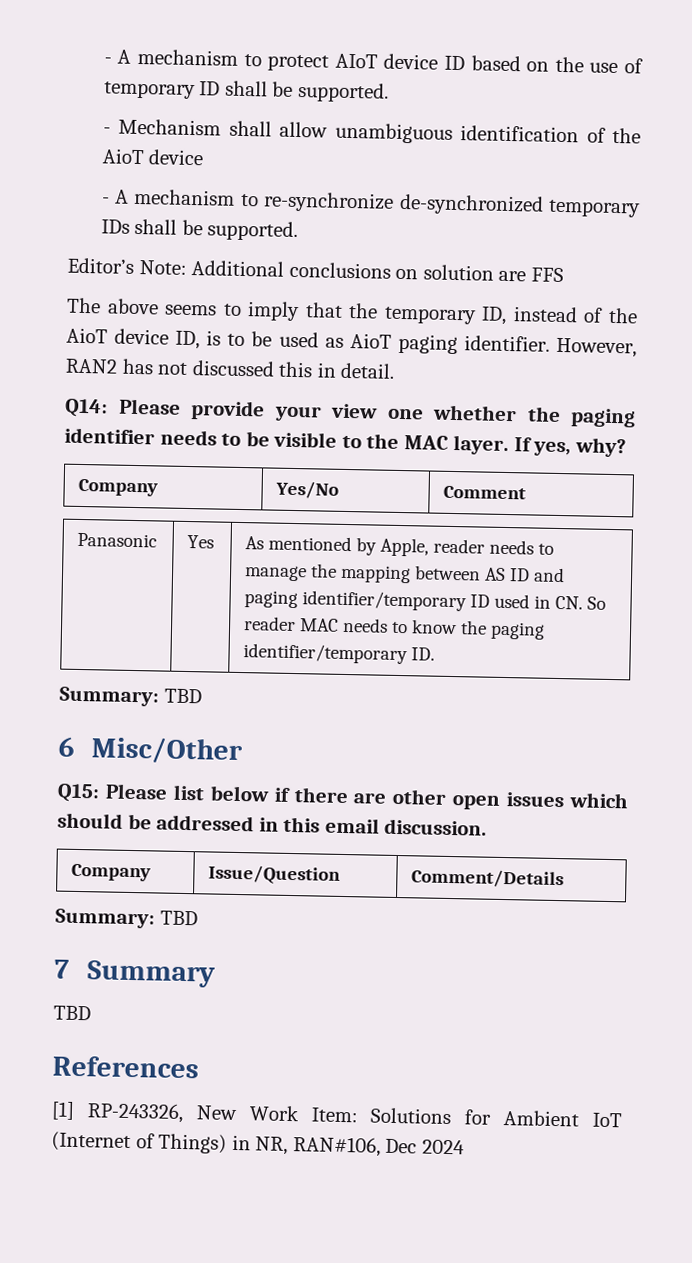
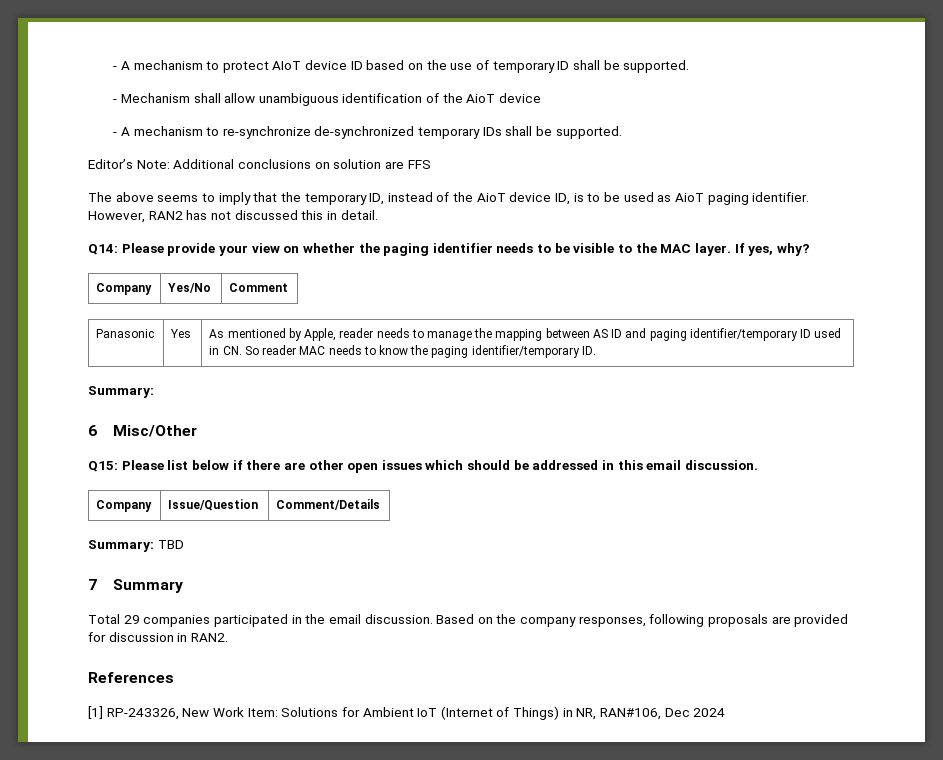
[387,408,424,420] one -> [283,246,300,253] on
[163,688,202,704] TBD -> (154, 392) none
[53,1005,91,1021] TBD -> [88,614,849,627] [88,632,228,642] Total 29 companies participated in the email discussion. Based on the company responses, following proposals are provided for discussion in RAN2.

